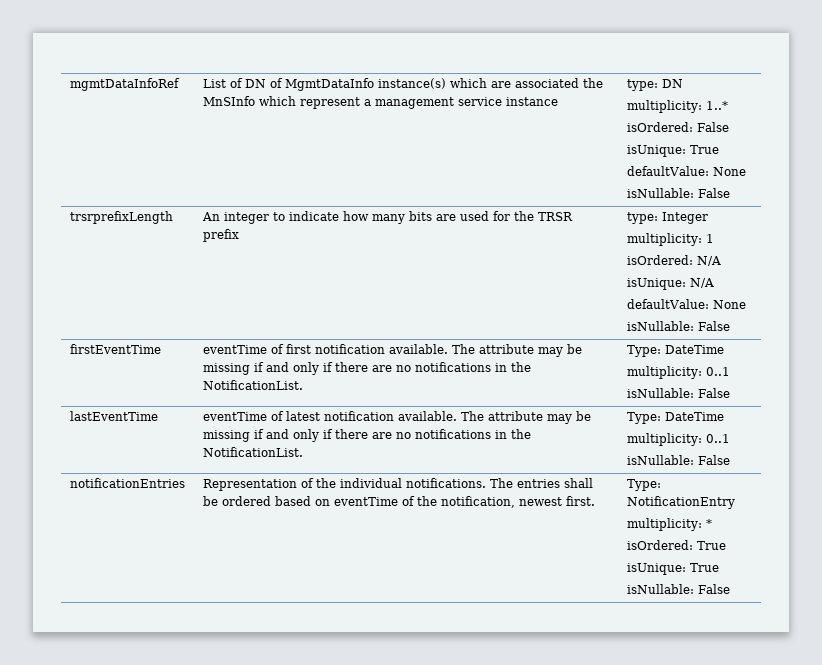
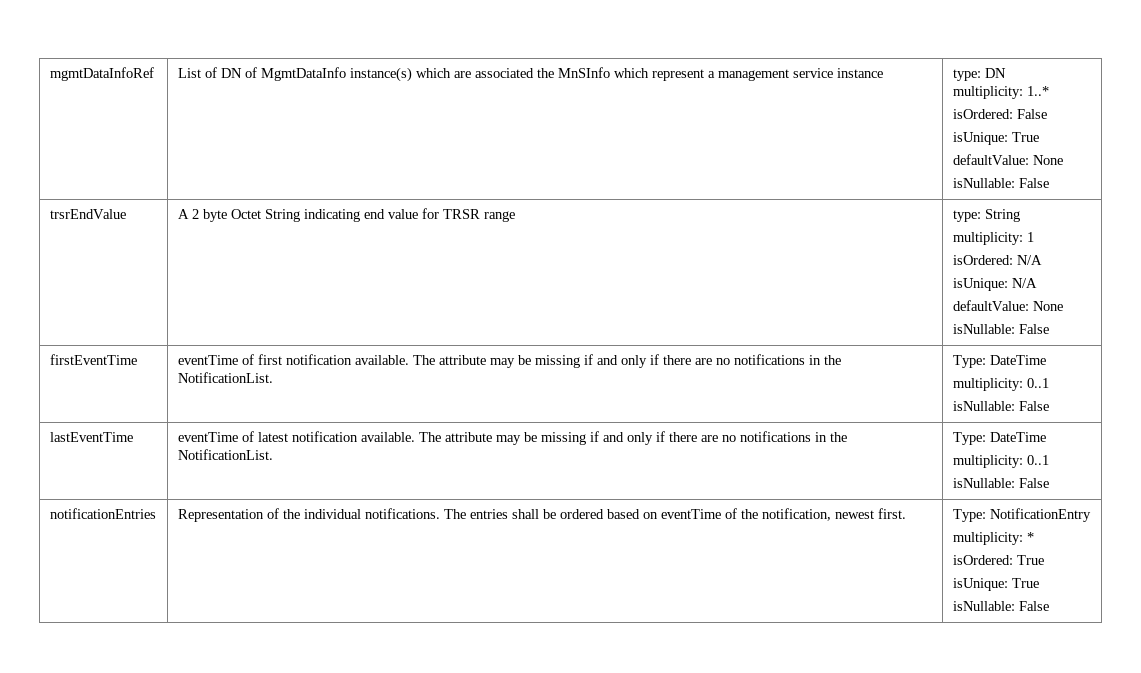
[69,211,173,224] [201,211,573,224] [202,229,239,242] [626,212,708,224] trsrprefixLength | An integer to indicate how many bits are used for the TRSR prefix | type: Integer -> [49,209,126,219] [177,208,515,222] [952,209,1020,222] trsrEndValue | A 2 byte Octet String indicating end value for TRSR range | type: String

